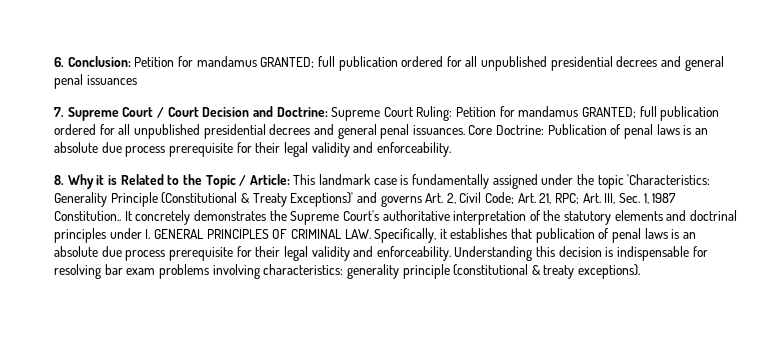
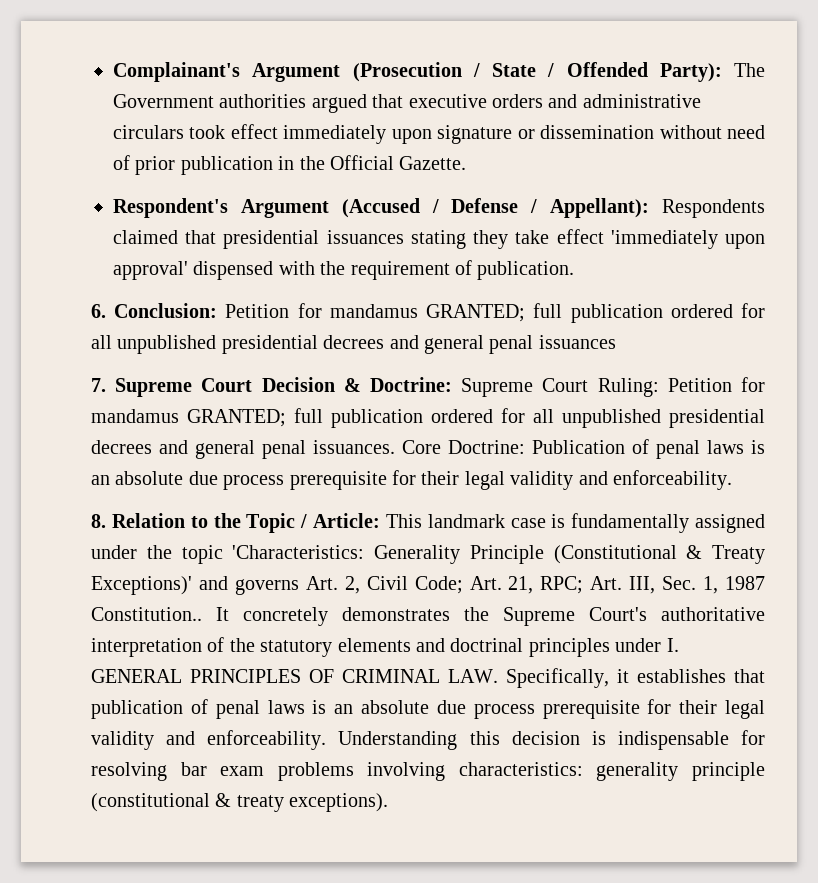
(54, 62) none -> [113,62,765,82] [113,94,701,113] [113,124,765,144] [113,155,467,175] [113,198,765,218] [113,229,765,249] [113,260,575,280] Complainant's Argument (Prosecution / State / Offended Party): The Government authorities argued that executive orders and administrative circulars took effect immediately upon signature or dissemination without need of prior publication in the Official Gazette. // Respondent's Argument (Accused / Defense / Appellant): Respondents claimed that presidential issuances stating they take effect 'immediately upon approval' dispensed with the requirement of publication. //
[156,106,273,118] / Court Decision and -> [261,377,361,392] Decision &
[67,174,164,189] Why it is Related -> [111,513,185,528] Relation

